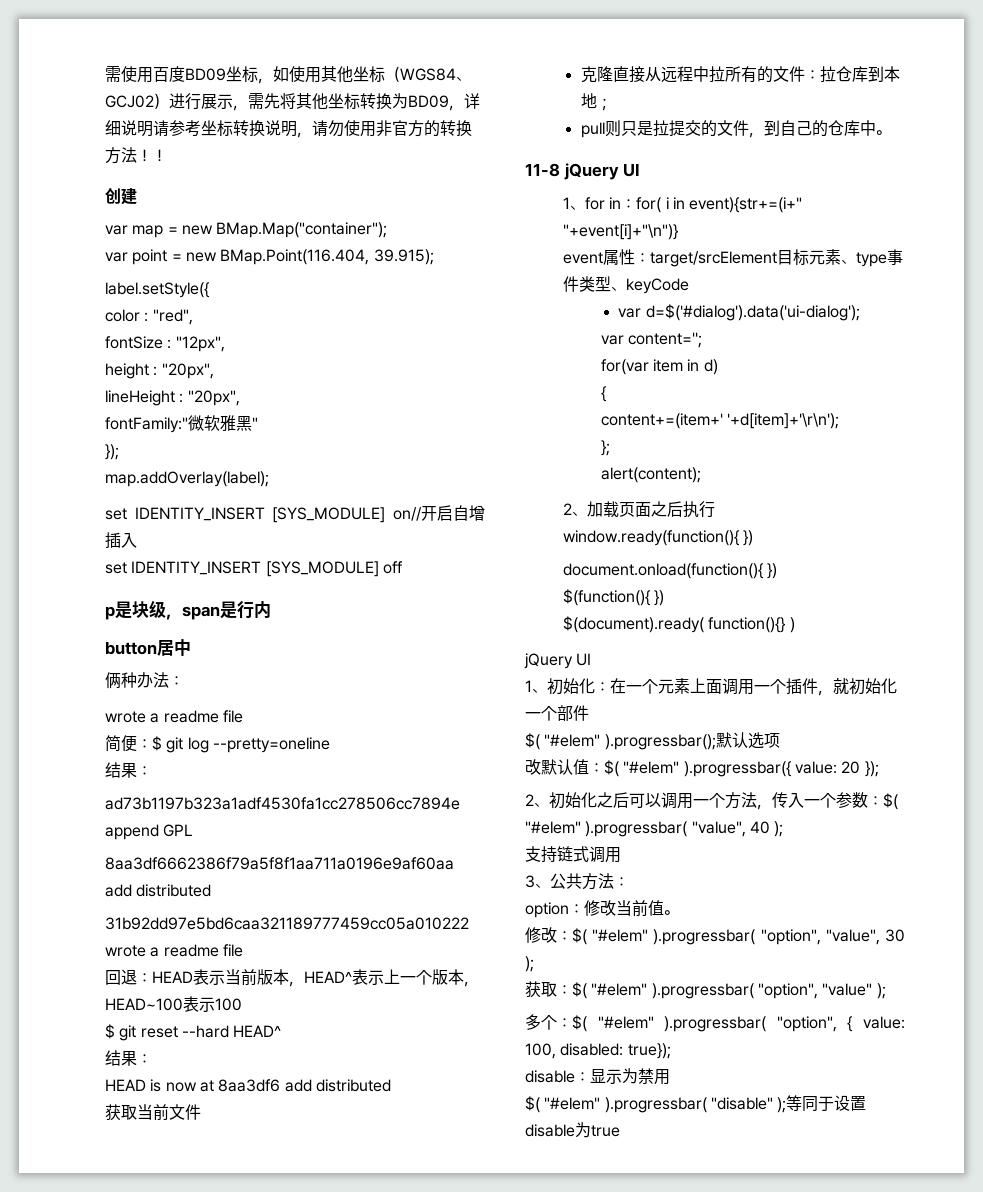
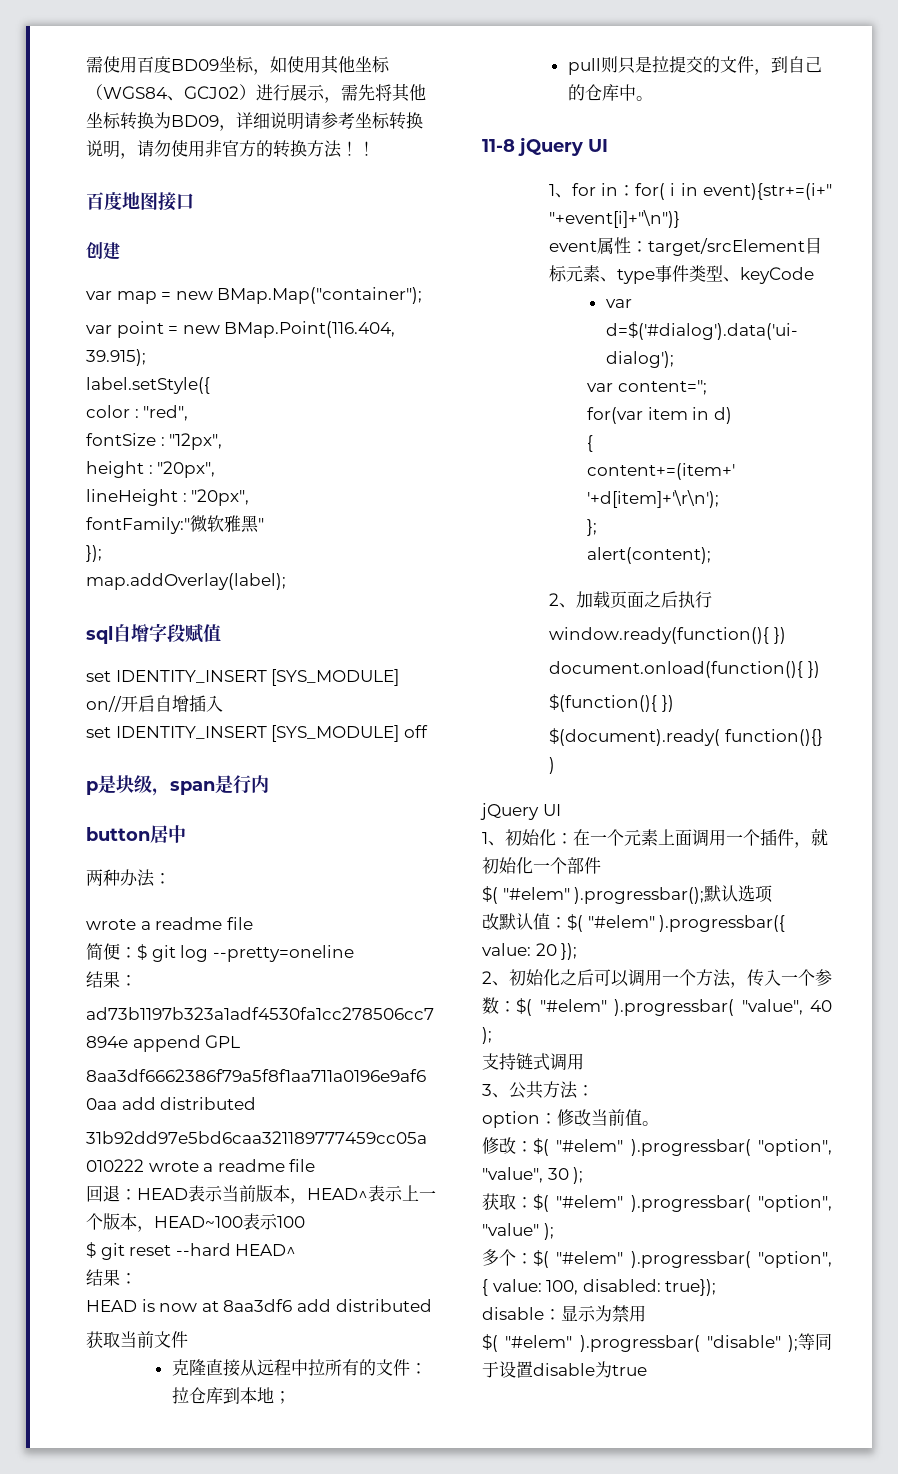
(167, 155) none -> [86,192,194,211] // 百度地图接口
(269, 479) none -> [86,623,221,644] // sql自增字段赋值
[105,672,121,689] 俩 -> [86,869,103,886] 两

